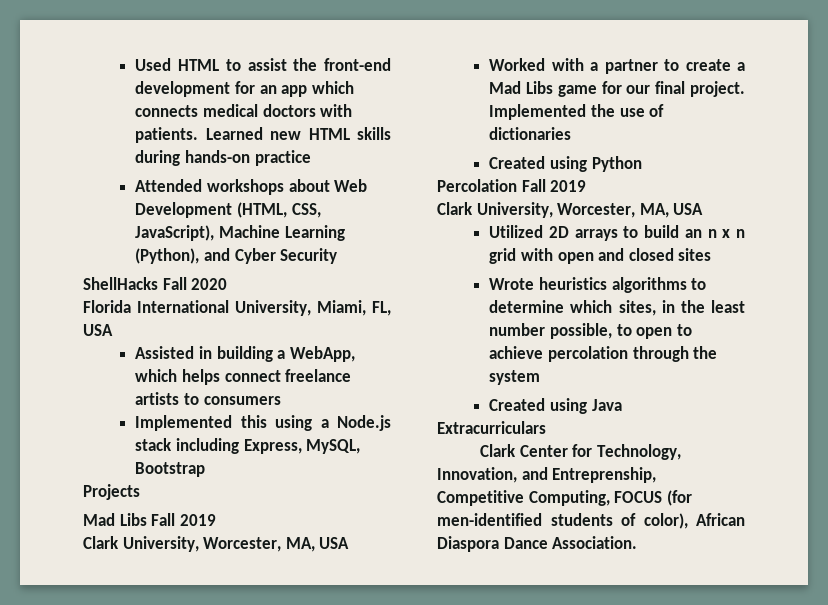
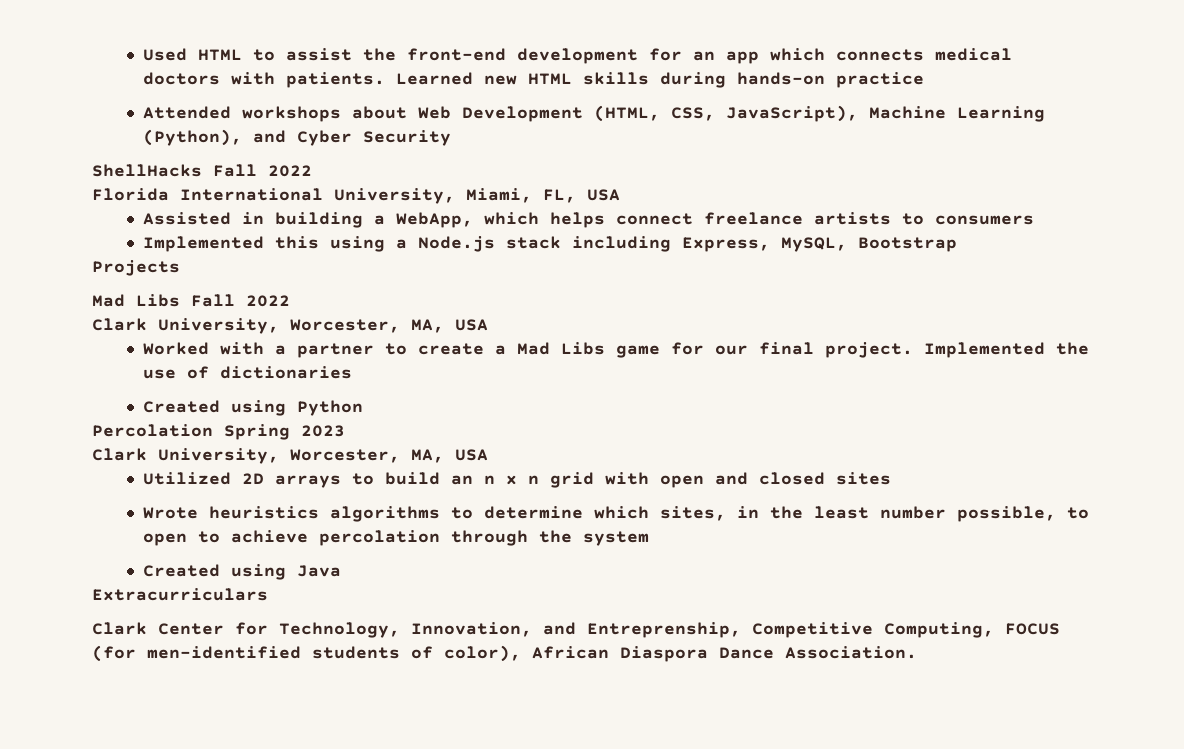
[191,278,228,290] 2020 -> [268,165,312,177] 2022
[179,514,216,526] 2019 -> [246,295,290,307] 2022
[521,179,587,192] Fall 2019 -> [224,424,345,440] Spring 2023

